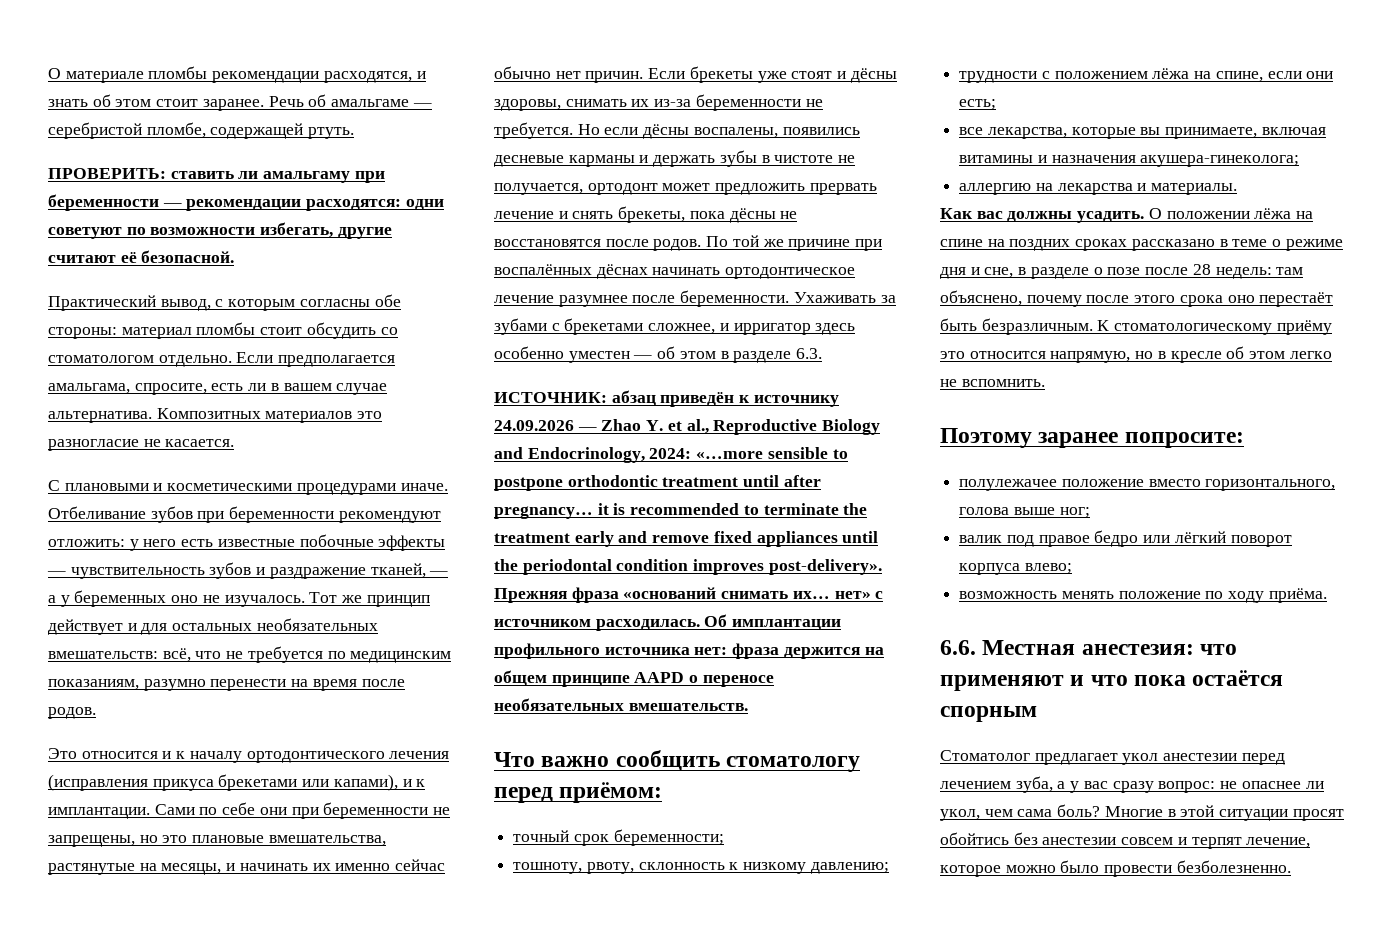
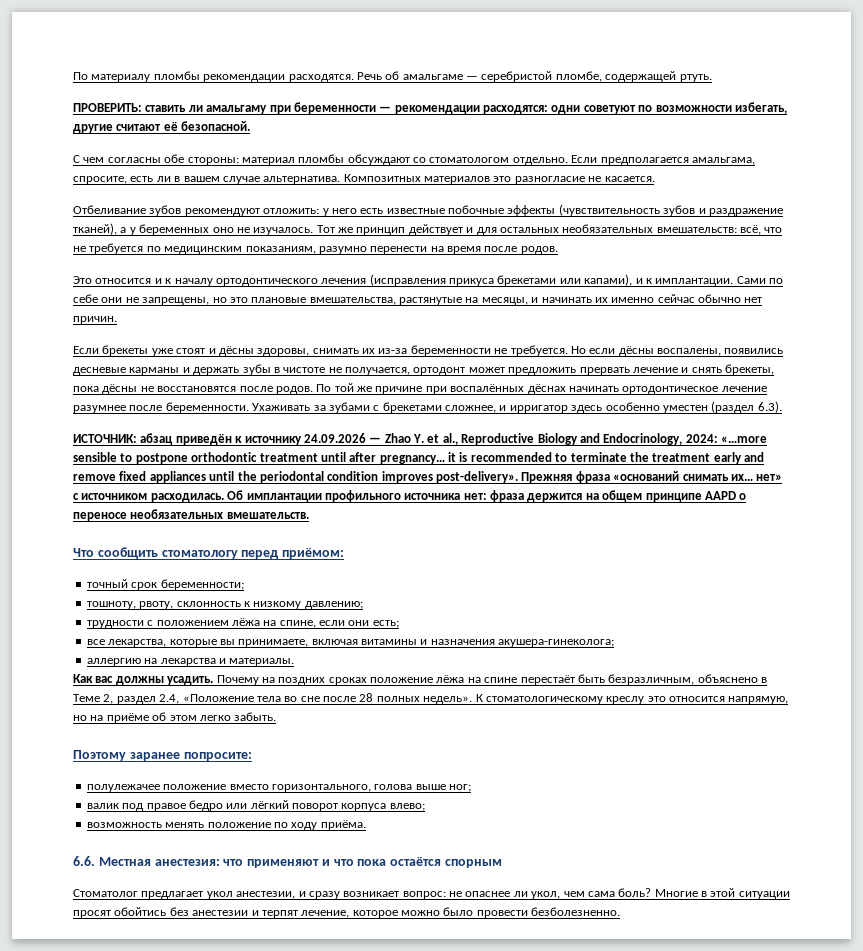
[48,66,426,83] [48,94,264,111] О материале пломбы рекомендации расходятся, и знать об этом стоит заранее. -> [73,71,354,82] По материалу пломбы рекомендации расходятся.
[48,295,296,311] Практический вывод, с которым -> [73,155,105,163] С чем
[260,322,376,339] стоит обсудить -> [347,154,410,165] обсуждают
[48,480,448,495] [48,506,335,523] С плановыми и косметическими процедурами иначе. Отбеливание зубов при беременности -> [73,205,182,216] Отбеливание зубов
[47,567,205,579] — чувствительность -> [558,204,660,216] (чувствительность
[370,563,449,578] тканей, — -> [73,223,117,235] тканей),
[291,802,429,819] при беременности -> (123, 300) none
(644, 77) none -> (117, 320) //
[633,346,823,363] — об этом в разделе 6.3. -> [711,401,782,413] (раздел 6.3).
[541,756,610,767] важно -> (94, 552) none
[1148,208,1314,219] [940,239,1343,251] [940,264,1304,279] [940,290,1334,307] [940,318,1093,335] О положении лёжа на спине на поздних сроках рассказано в теме о режиме дня и сне, в разделе о позе после 28 недель: там объяснено, почему после этого срока оно перестаёт быть безразличным. -> [216,674,767,685] [73,693,473,704] Почему на поздних сроках положение лёжа на спине перестаёт быть безразличным, объяснено в Теме 2, раздел 2.4, «Положение тела во сне после 28 полных недель».
[1276,320,1332,335] приёму -> [606,696,645,704] креслу
[1157,351,1222,363] в кресле -> [90,713,149,723] на приёме
[940,379,1045,387] не вспомнить. -> [234,712,277,721] забыть.
[1163,753,1285,765] [940,776,1154,793] анестезии перед лечением зуба, а у вас сразу -> [236,891,400,899] анестезии, и сразу возникает
[1121,837,1174,845] совсем -> (249, 913) none

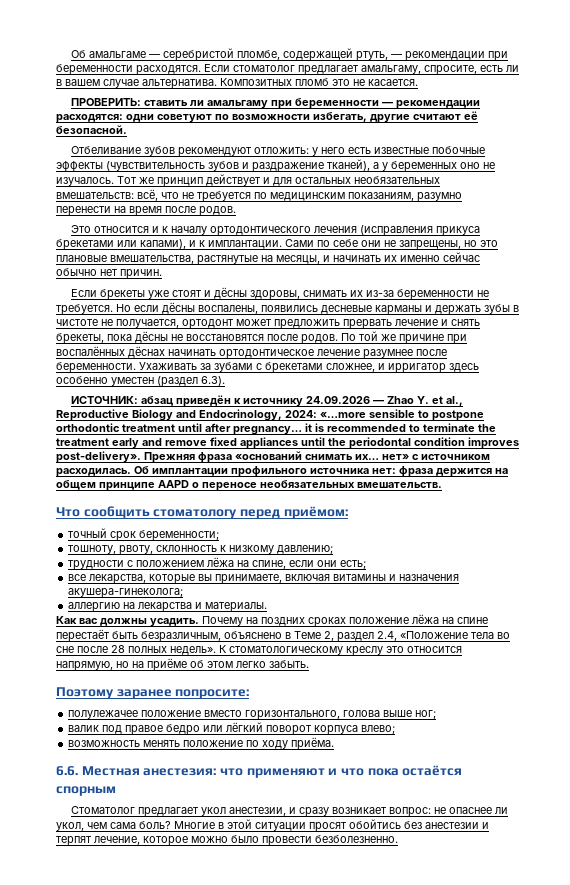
[73,71,400,82] По материалу пломбы рекомендации расходятся. Речь об -> [70,50,86,58] Об
[679,74,712,82] ртуть. -> [355,51,508,61] [56,64,519,75] [56,78,418,89] ртуть, — рекомендации при беременности расходятся. Если стоматолог предлагает амальгаму, спросите, есть ли в вашем случае альтернатива. Композитных пломб это не касается.
[73,154,755,165] [73,174,655,184] // С чем согласны обе стороны: материал пломбы обсуждают со стоматологом отдельно. Если предполагается амальгама, спросите, есть ли в вашем случае альтернатива. Композитных материалов это разногласие не касается. -> (127, 129) none

